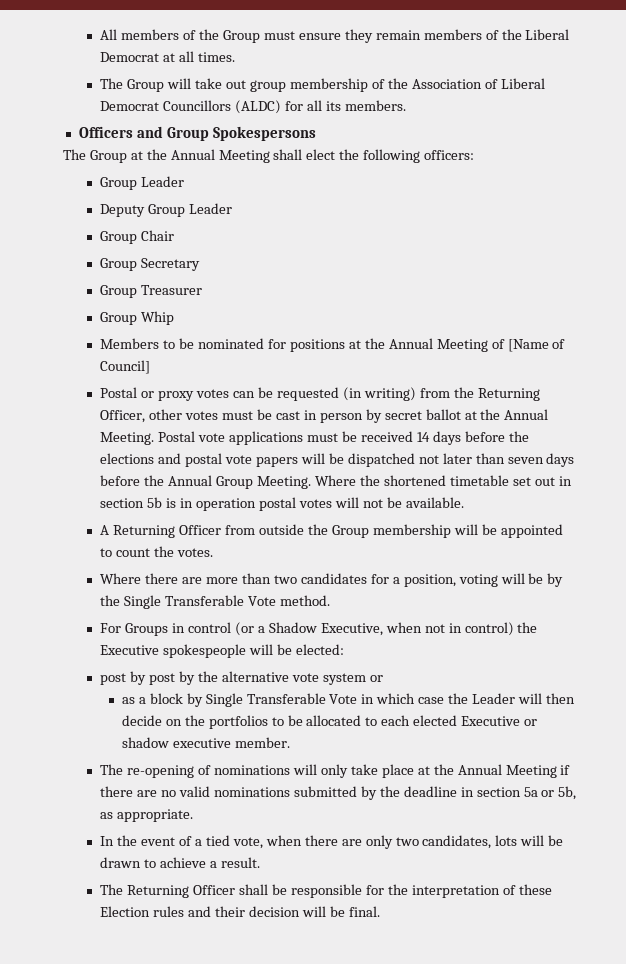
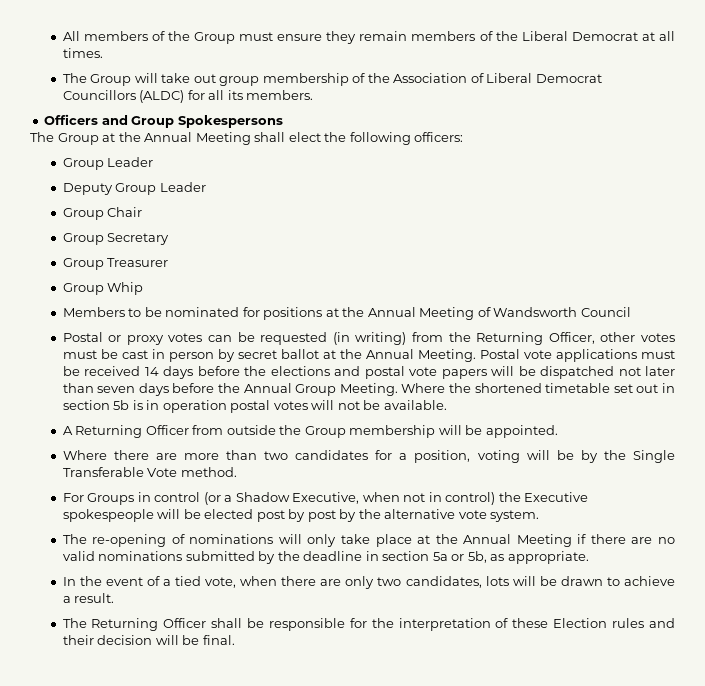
[507,339,566,352] [100,360,151,374] [Name of Council] -> [493,307,631,317] Wandsworth Council
[500,524,563,538] [100,546,214,557] appointed to count the votes. -> [485,425,558,438] appointed.
[296,644,345,655] elected: // -> [204,509,254,519] elected
[322,673,383,685] [121,693,575,707] [121,715,538,729] [121,737,290,748] system or // as a block by Single Transferable Vote in which case the Leader will then decide on the portfolios to be allocated to each elected Executive or shadow executive member. -> [490,510,540,522] system.

